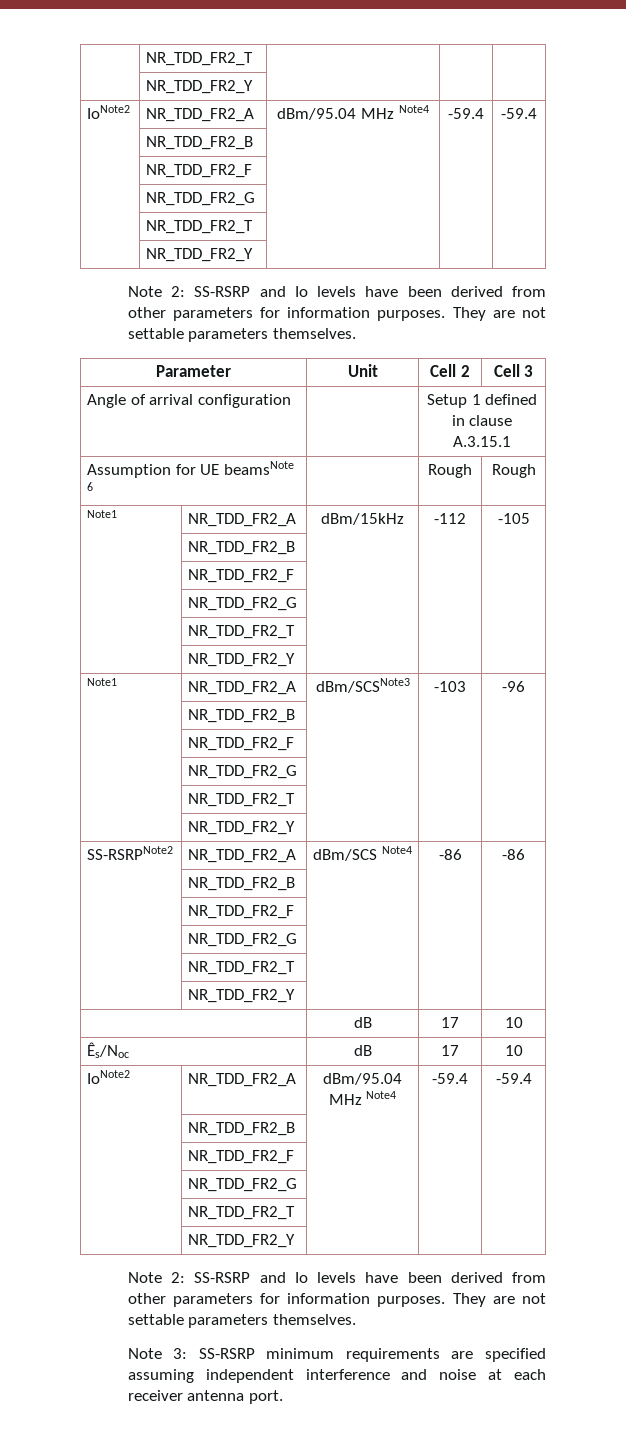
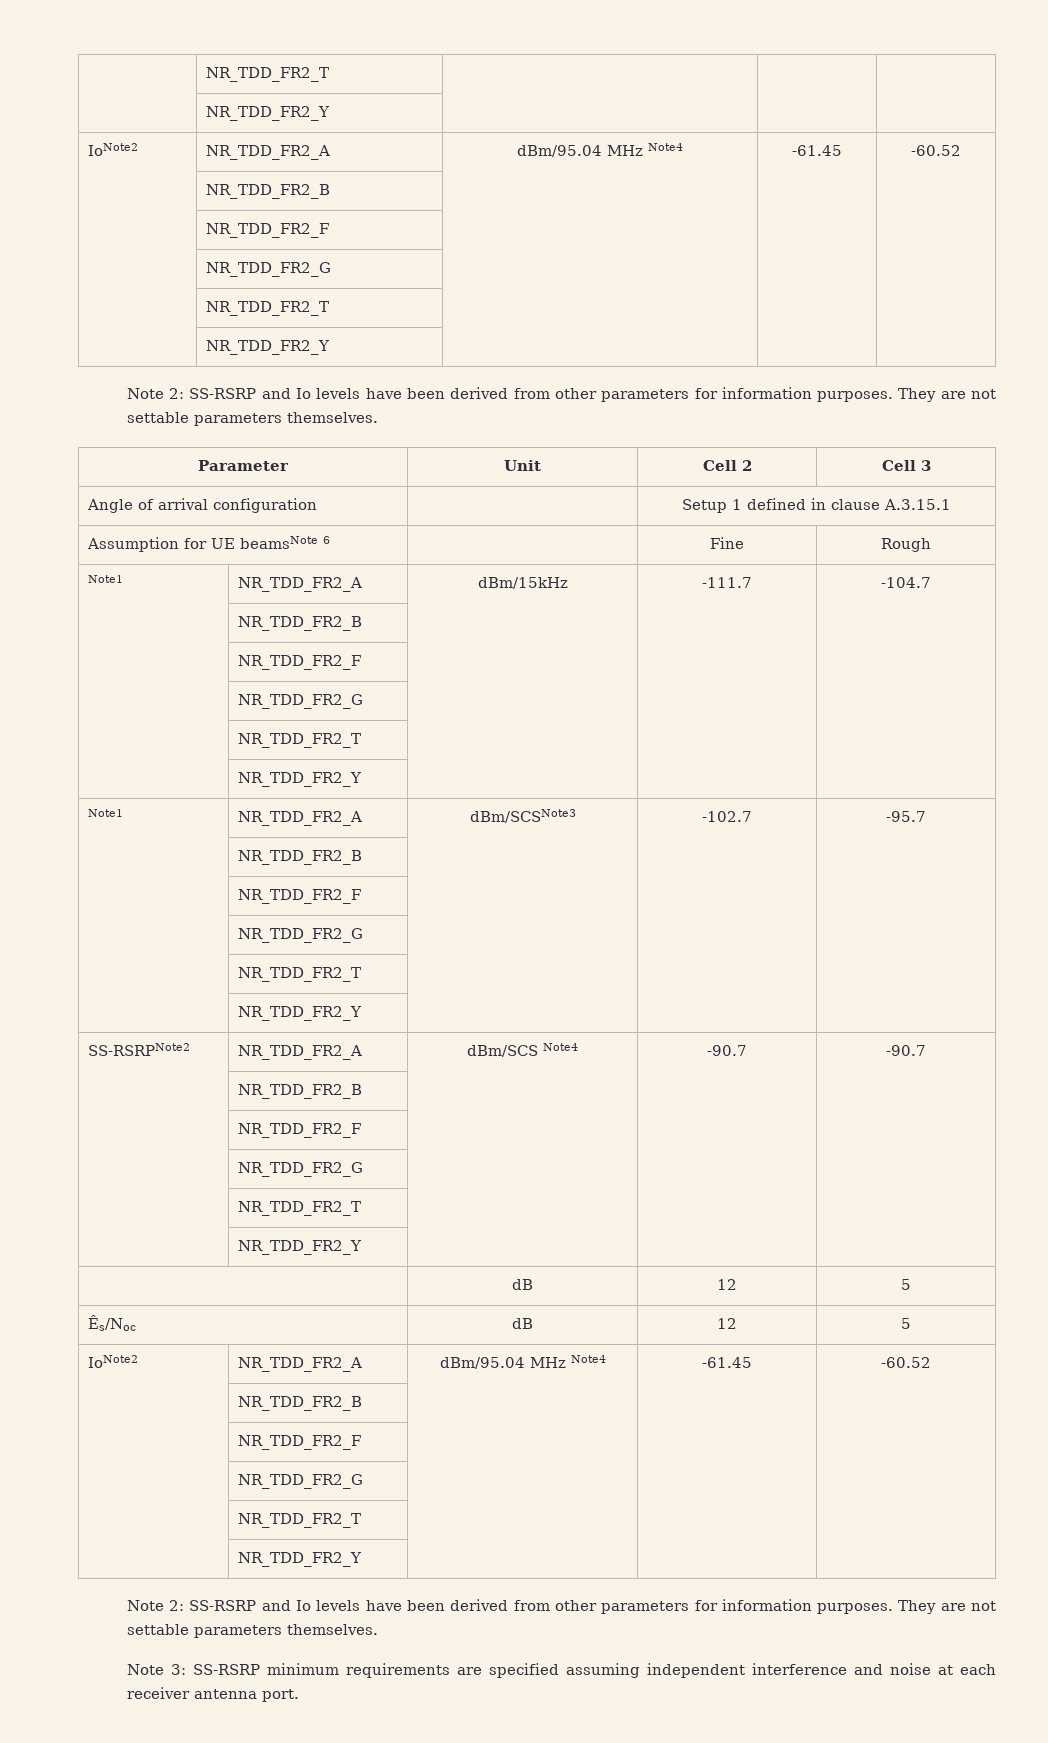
[448,108,484,119] [501,108,537,119] -59.4 | -59.4 -> [792,145,842,156] [911,145,961,156] -61.45 | -60.52
[428,464,472,478] Rough -> [710,537,744,549] Fine
[434,513,466,524] [497,513,530,524] -112 | -105 -> [702,577,752,588] [881,577,931,588] -111.7 | -104.7
[434,681,466,692] [502,681,525,692] -103 | -96 -> [702,811,752,822] [886,811,926,822] -102.7 | -95.7
[438,849,462,860] [502,849,525,860] -86 | -86 -> [707,1045,747,1056] [886,1045,926,1056] -90.7 | -90.7
[441,1017,459,1028] [504,1017,523,1028] 17 | 10 -> [717,1279,737,1290] [901,1279,911,1290] 12 | 5
[441,1045,459,1056] [504,1045,523,1056] [87,1070,131,1084] [188,1073,297,1087] [323,1073,402,1085] [328,1091,397,1105] [432,1073,468,1084] [495,1073,532,1084] 17 | 10 // IoNote2 | NR_TDD_FR2_A | dBm/95.04 MHz Note4 | -59.4 | -59.4 -> [717,1318,737,1329] [901,1318,911,1329] [87,1355,138,1368] [237,1357,362,1372] [439,1355,606,1369] [702,1357,752,1368] [881,1357,931,1368] 12 | 5 // IoNote2 | NR_TDD_FR2_A | dBm/95.04 MHz Note4 | -61.45 | -60.52

